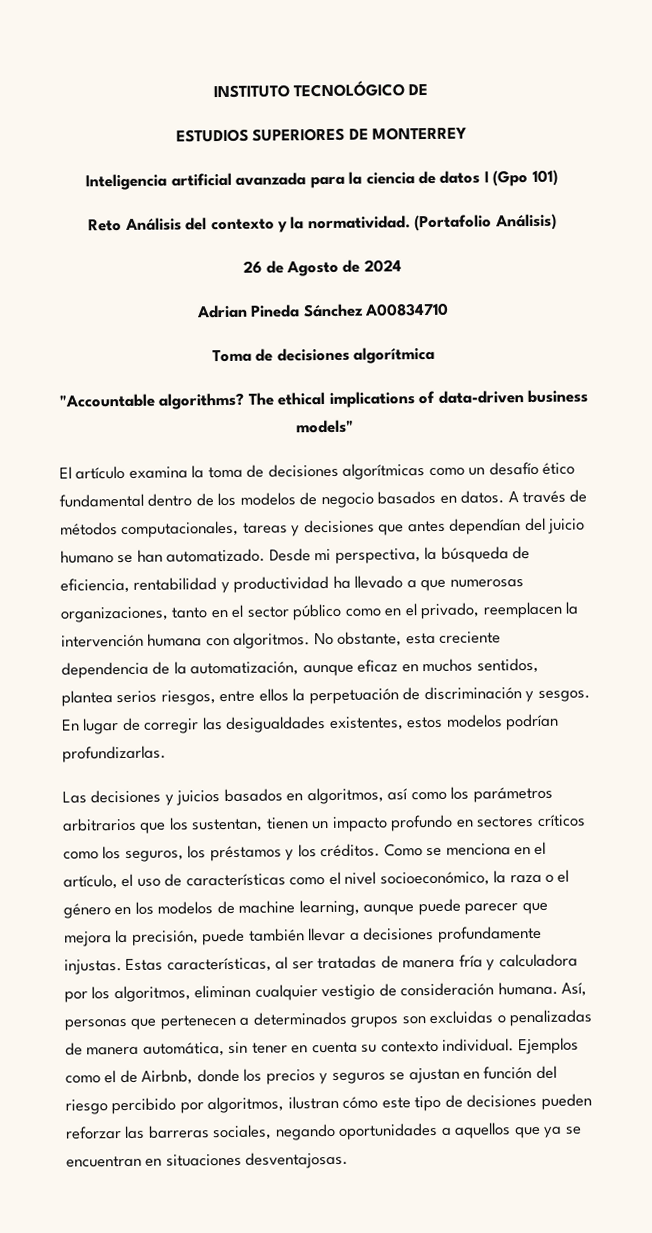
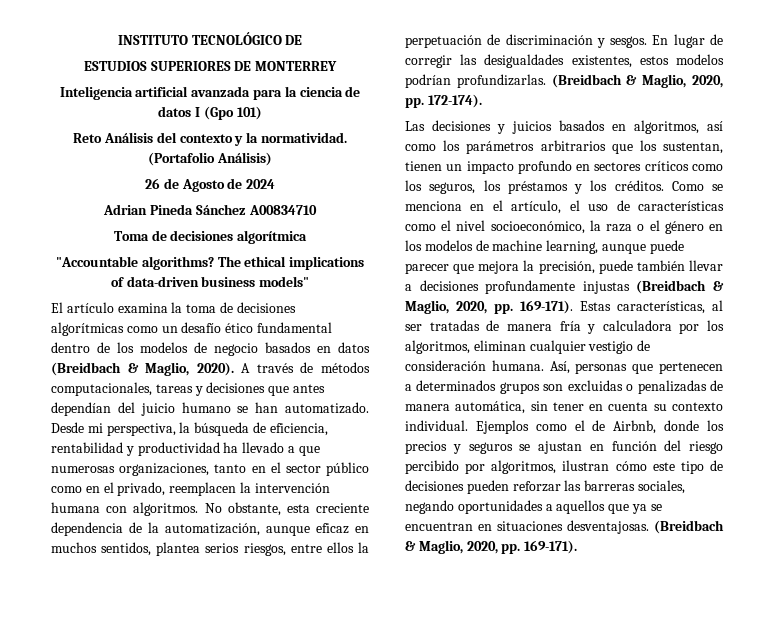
[460,490,505,504] datos. -> [338,342,370,353] [51,362,234,376] datos (Breidbach & Maglio, 2020).
(166, 754) none -> [551,74,723,88] [405,94,482,108] (Breidbach & Maglio, 2020, pp. 172-174).
[64,959,122,975] injustas. -> [582,280,724,294] [405,300,573,314] injustas (Breidbach & Maglio, 2020, pp. 169-171).
(349, 1160) none -> [654,520,724,534] [405,540,578,554] (Breidbach & Maglio, 2020, pp. 169-171).

